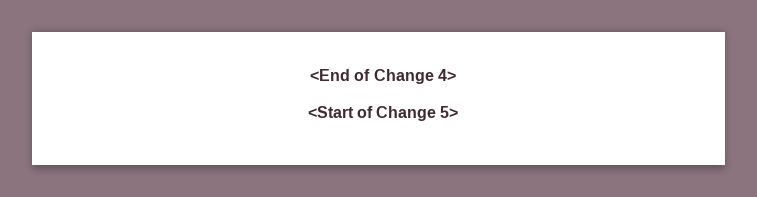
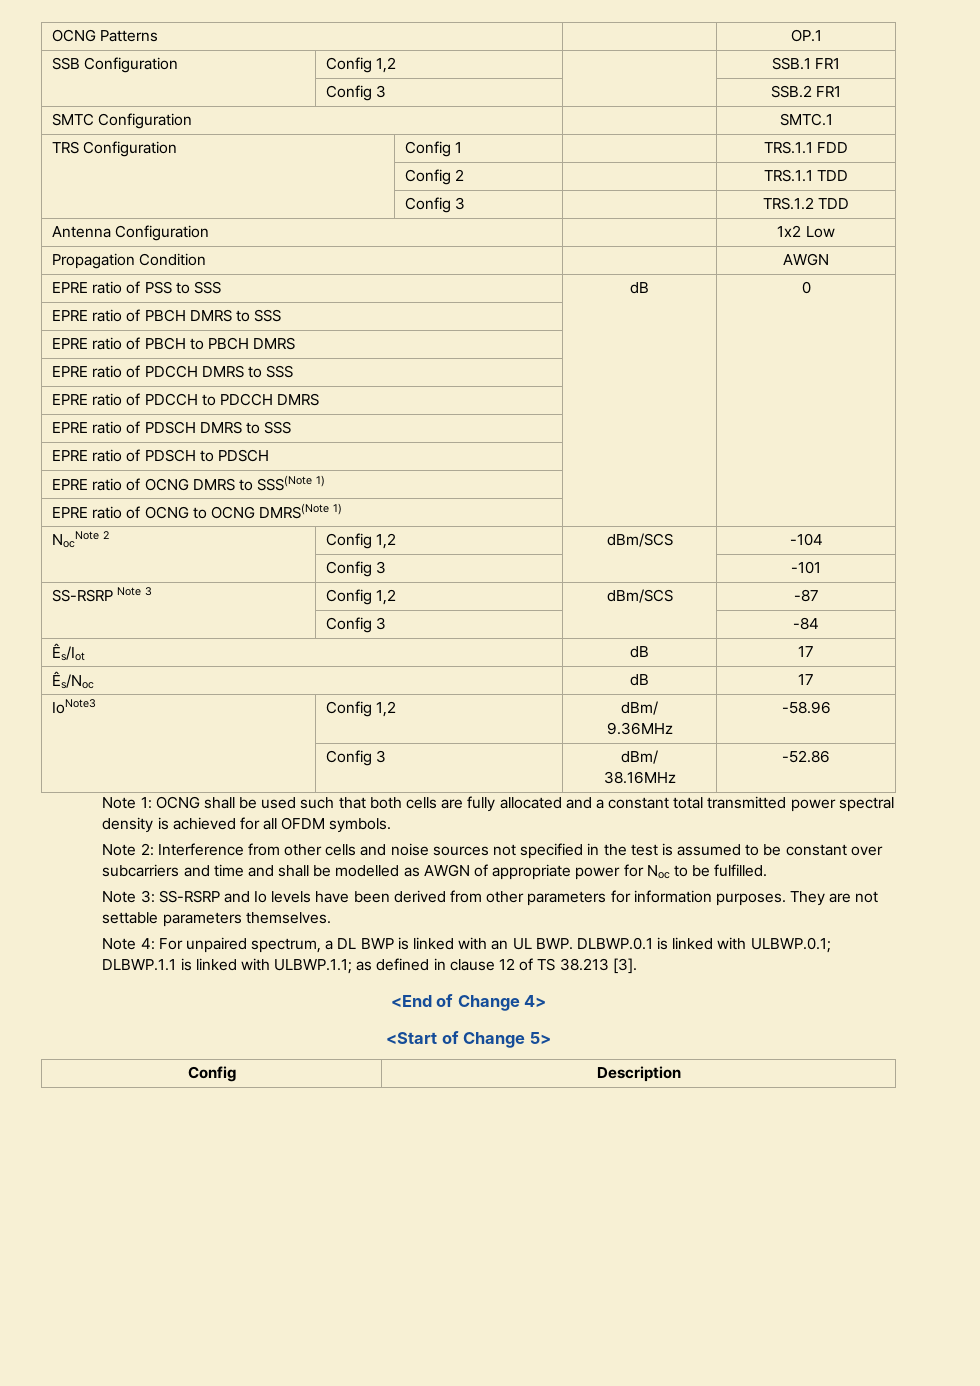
(310, 75) none -> [52,29,159,42] [790,29,822,42] [52,57,179,73] [326,57,397,73] [771,57,841,70] [326,85,387,101] [770,85,842,98] [52,113,193,129] [779,113,833,126] [52,141,178,157] [405,141,463,157] [763,141,849,154] [405,169,465,185] [763,169,849,182] [405,197,466,213] [762,197,850,210] [52,225,210,241] [777,225,835,238] [52,253,207,269] [783,253,829,266] [52,281,221,294] [630,282,649,294] [801,281,811,294] [52,309,282,322] [52,337,296,350] [52,365,294,378] [52,393,320,406] [52,421,292,434] [52,449,269,462] [52,475,326,491] [52,503,343,519] [52,531,110,548] [326,533,397,549] [606,533,673,547] [789,533,823,546] [326,561,387,577] [791,561,821,574] [52,587,153,602] [326,589,397,605] [606,589,673,603] [793,589,819,602] [326,617,387,633] [793,617,819,630] [52,643,86,661] [630,646,649,658] [798,646,814,657] [52,671,95,689] [630,674,649,686] [798,674,814,685] [52,699,97,714] [326,701,397,717] [621,701,658,715] [606,722,673,735] [781,701,831,714] [326,750,387,766] [621,750,658,764] [603,771,676,784] [782,750,830,763] [102,796,894,812] [102,817,392,833] [102,843,883,859] [102,864,768,880] [102,890,879,906] [102,912,331,927] [102,937,831,953] [102,958,637,974] OCNG Patterns | | OP.1 // SSB Configuration | Config 1,2 | | SSB.1 FR1 // | Config 3 | | SSB.2 FR1 // SMTC Configuration | | SMTC.1 // TRS Configuration | Config 1 | | TRS.1.1 FDD // | Config 2 | | TRS.1.1 TDD // | Config 3 | | TRS.1.2 TDD // Antenna Configuration | | 1x2 Low // Propagation Condition | | AWGN // EPRE ratio of PSS to SSS | dB | 0 // EPRE ratio of PBCH DMRS to SSS | | // EPRE ratio of PBCH to PBCH DMRS | | // EPRE ratio of PDCCH DMRS to SSS | | // EPRE ratio of PDCCH to PDCCH DMRS | | // EPRE ratio of PDSCH DMRS to SSS | | // EPRE ratio of PDSCH to PDSCH | | // EPRE ratio of OCNG DMRS to SSS(Note 1) | | // EPRE ratio of OCNG to OCNG DMRS(Note 1) | | // NocNote 2 | Config 1,2 | dBm/SCS | -104 // | Config 3 | | -101 // SS-RSRP Note 3 | Config 1,2 | dBm/SCS | -87 // | Config 3 | | -84 // Ês/Iot | dB | 17 // Ês/Noc | dB | 17 // IoNote3 | Config 1,2 | dBm/ // 9.36MHz | -58.96 // | Config 3 | dBm/ // 38.16MHz | -52.86 // Note 1: OCNG shall be used such that both cells are fully allocated and a constant total transmitted power spectral density is achieved for all OFDM symbols. // Note 2: Interference from other cells and noise sources not specified in the test is assumed to be constant over subcarriers and time and shall be modelled as AWGN of appropriate power for Noc to be fulfilled. // Note 3: SS-RSRP and Io levels have been derived from other parameters for information purposes. They are not settable parameters themselves. // Note 4: For unpaired spectrum, a DL BWP is linked with an UL BWP. DLBWP.0.1 is linked with ULBWP.0.1; DLBWP.1.1 is linked with ULBWP.1.1; as defined in clause 12 of TS 38.213 [3]. //
(459, 112) none -> [187,1066,236,1082] [596,1066,681,1082] // Config | Description

